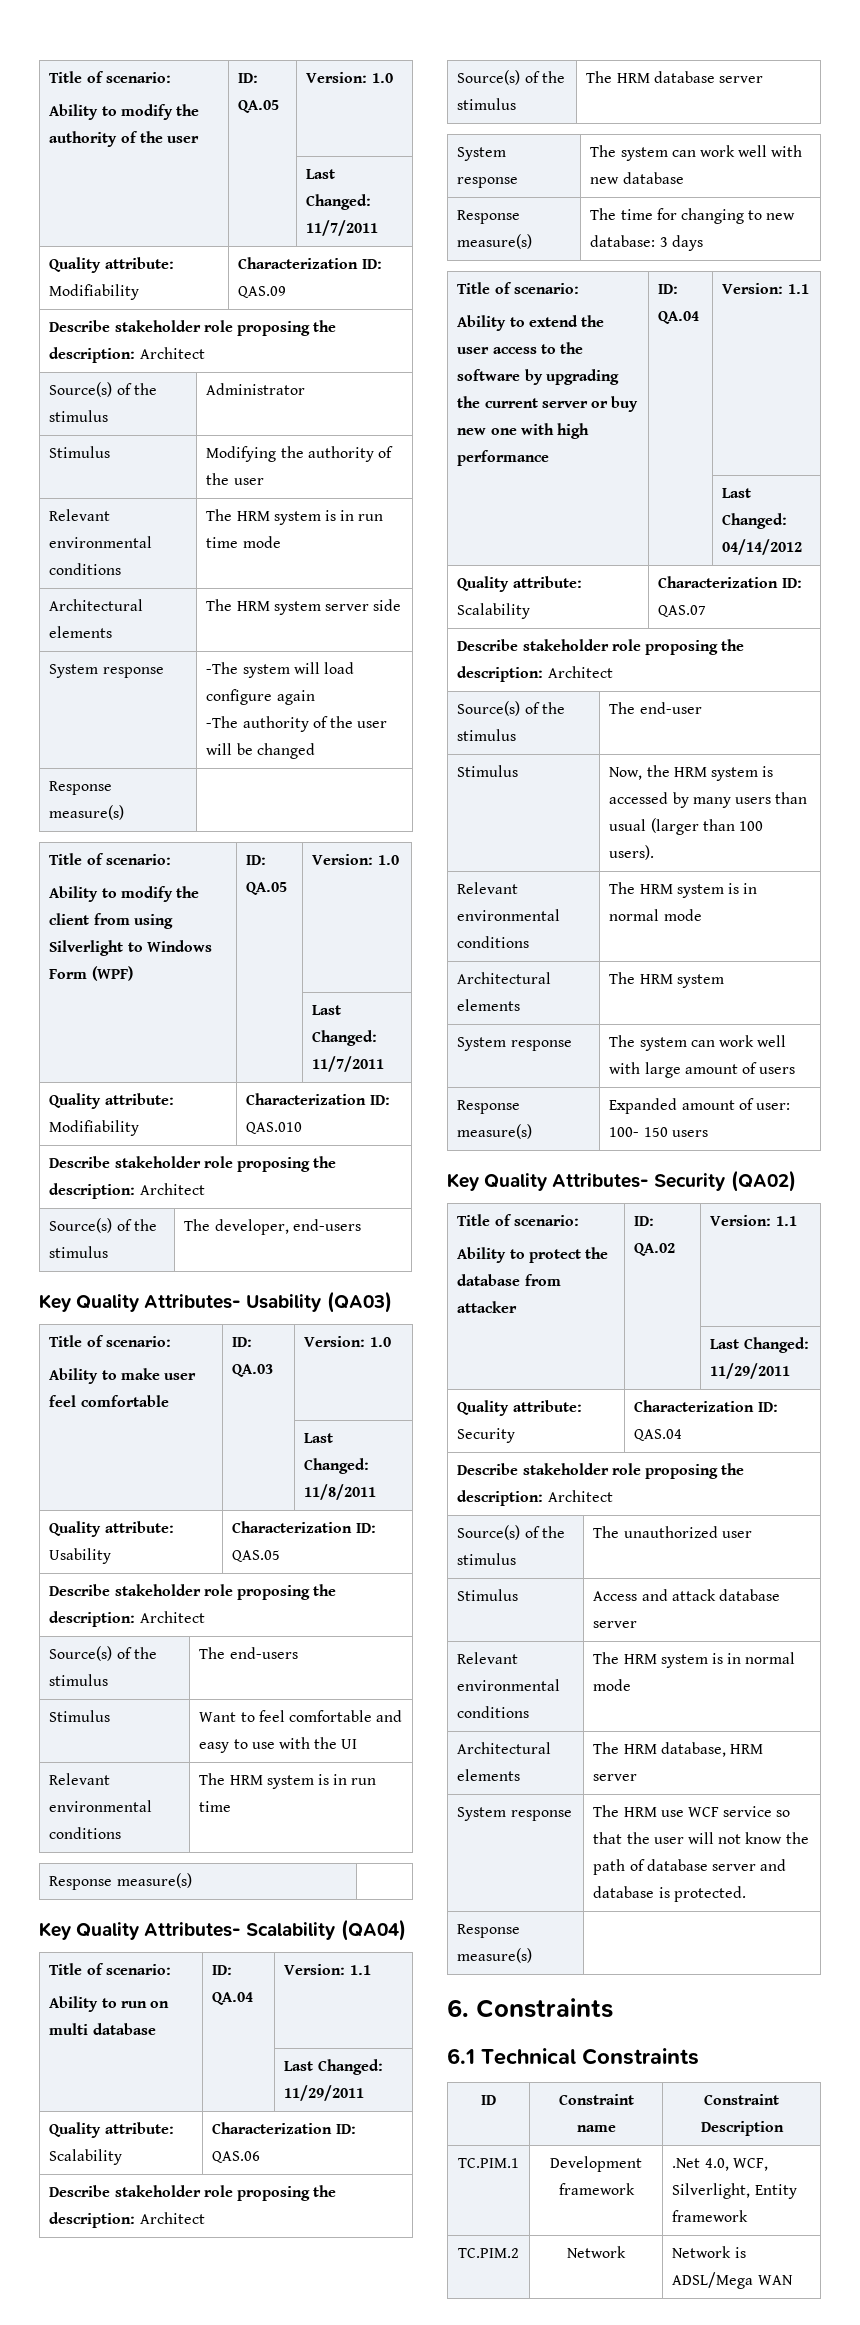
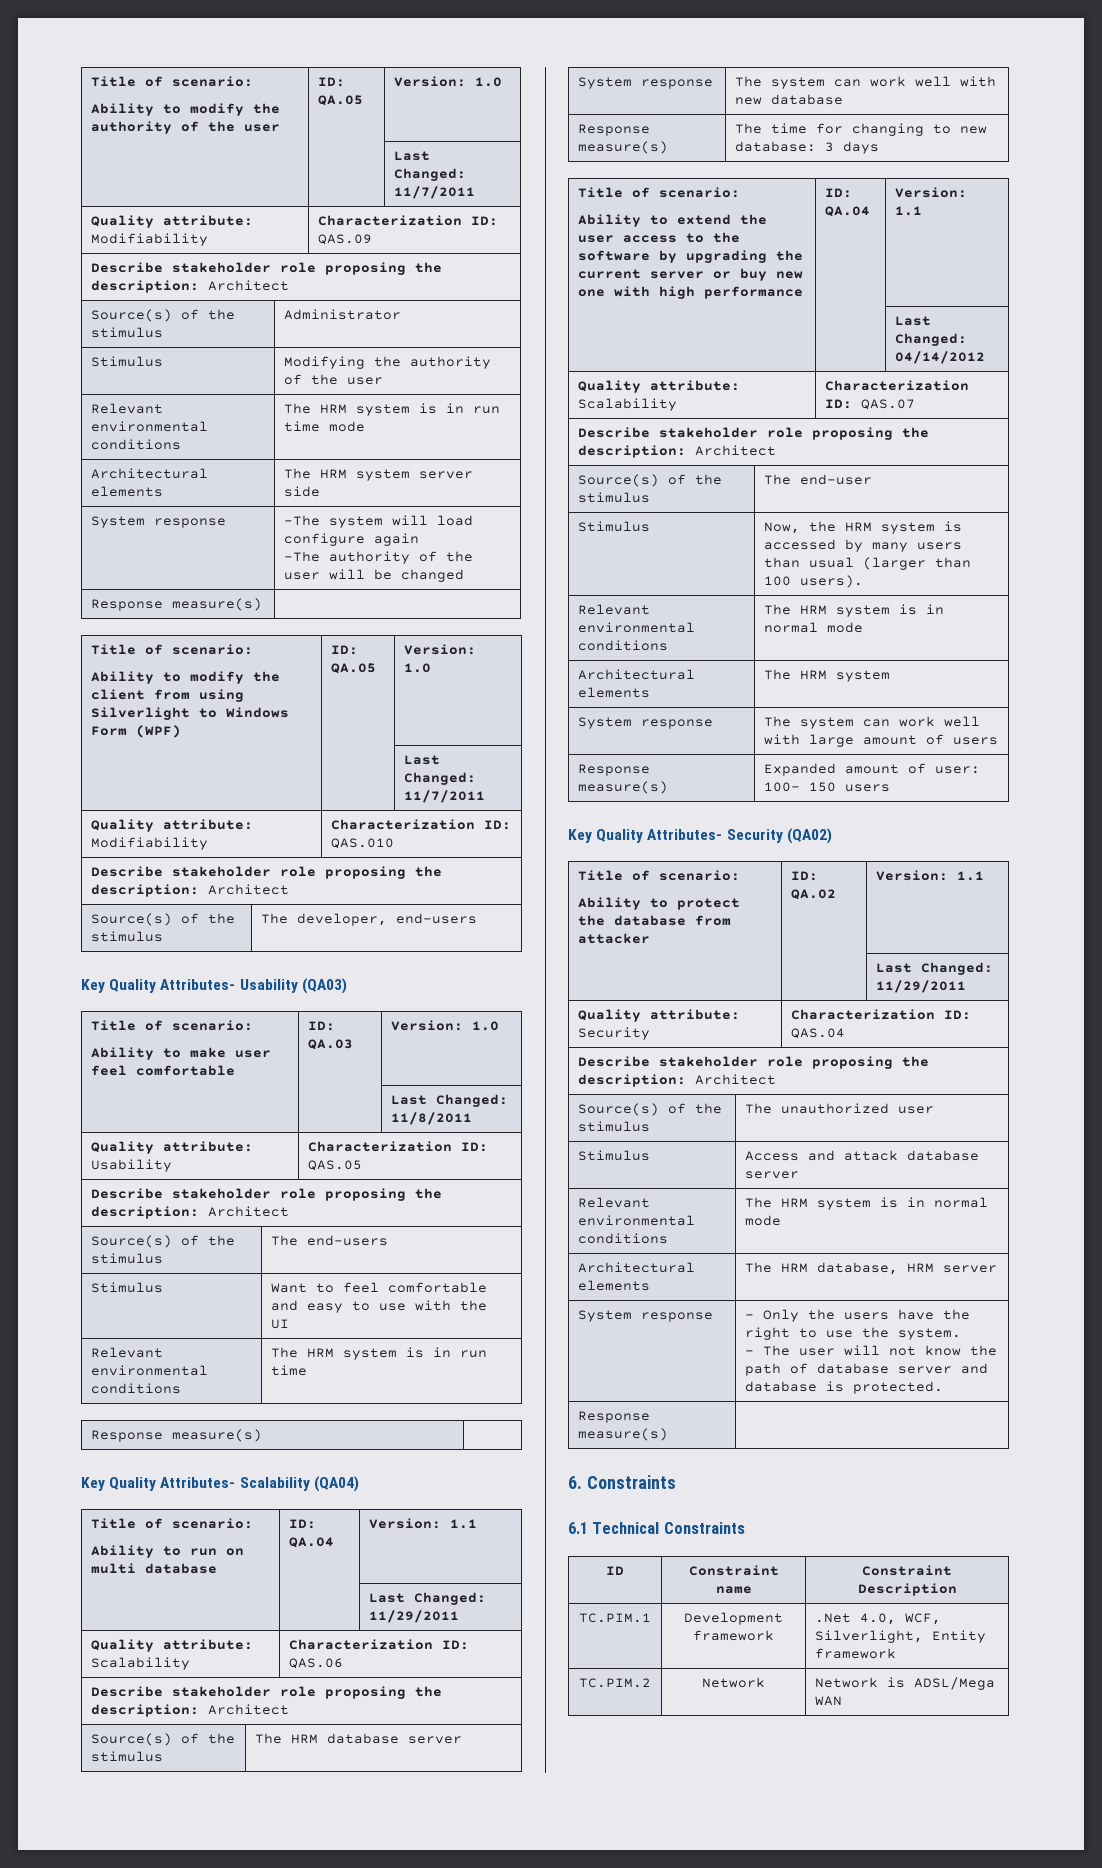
[593,1805,791,1817] [593,1832,650,1844] The HRM use WCF service so that the -> [745,1309,971,1322] [745,1327,962,1340] [745,1345,791,1356] - Only the users have the right to use the system. // - The

